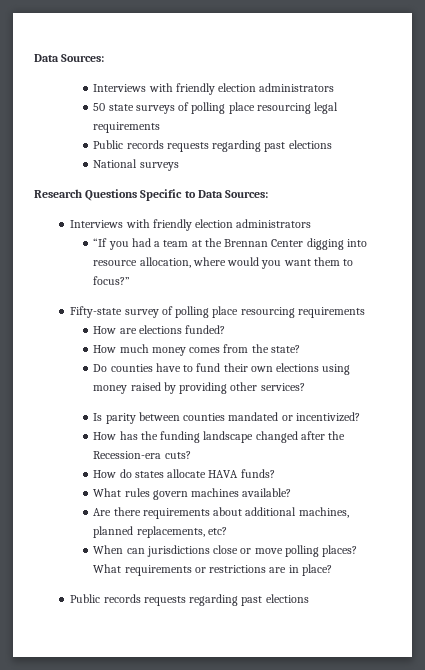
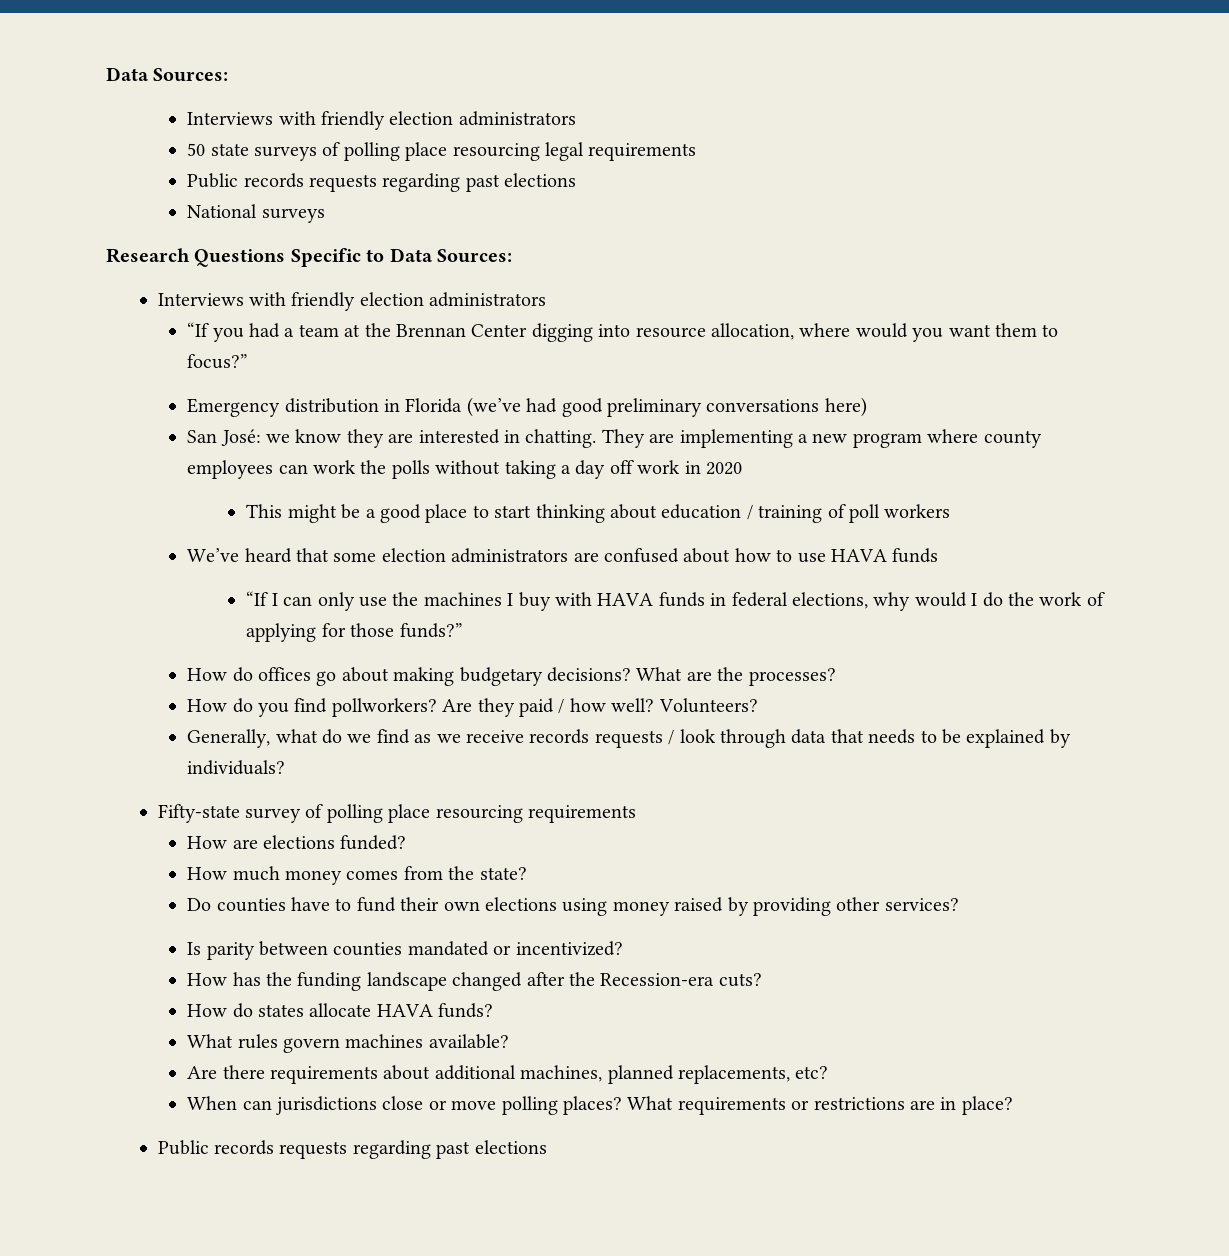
(131, 280) none -> [187,397,867,417] [187,429,1042,448] [187,460,742,479] [246,504,951,523] [187,548,939,563] [246,591,1105,611] [246,623,463,642] [187,667,836,686] [187,698,758,717] [187,729,1071,748] [187,760,286,775] // Emergency distribution in Florida (we’ve had good preliminary conversations here) // San José: we know they are interested in chatting. They are implementing a new program where county employees can work the polls without taking a day off work in 2020 // This might be a good place to start thinking about education / training of poll workers // We’ve heard that some election administrators are confused about how to use HAVA funds // “If I can only use the machines I buy with HAVA funds in federal elections, why would I do the work of applying for those funds?” // How do offices go about making budgetary decisions? What are the processes? // How do you find pollworkers? Are they paid / how well? Volunteers? // Generally, what do we find as we receive records requests / look through data that needs to be explained by individuals?

